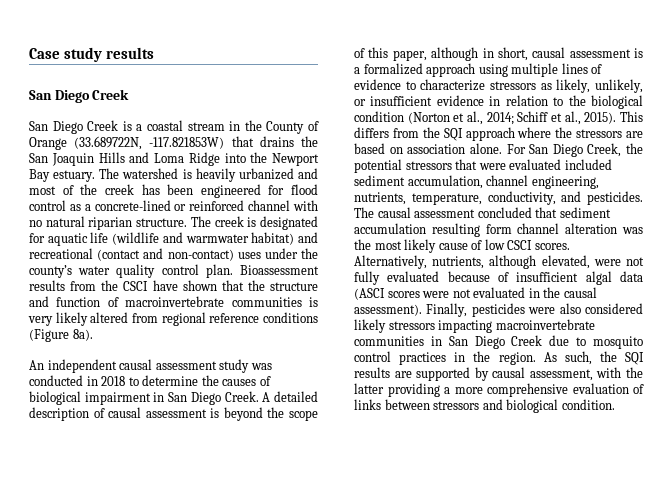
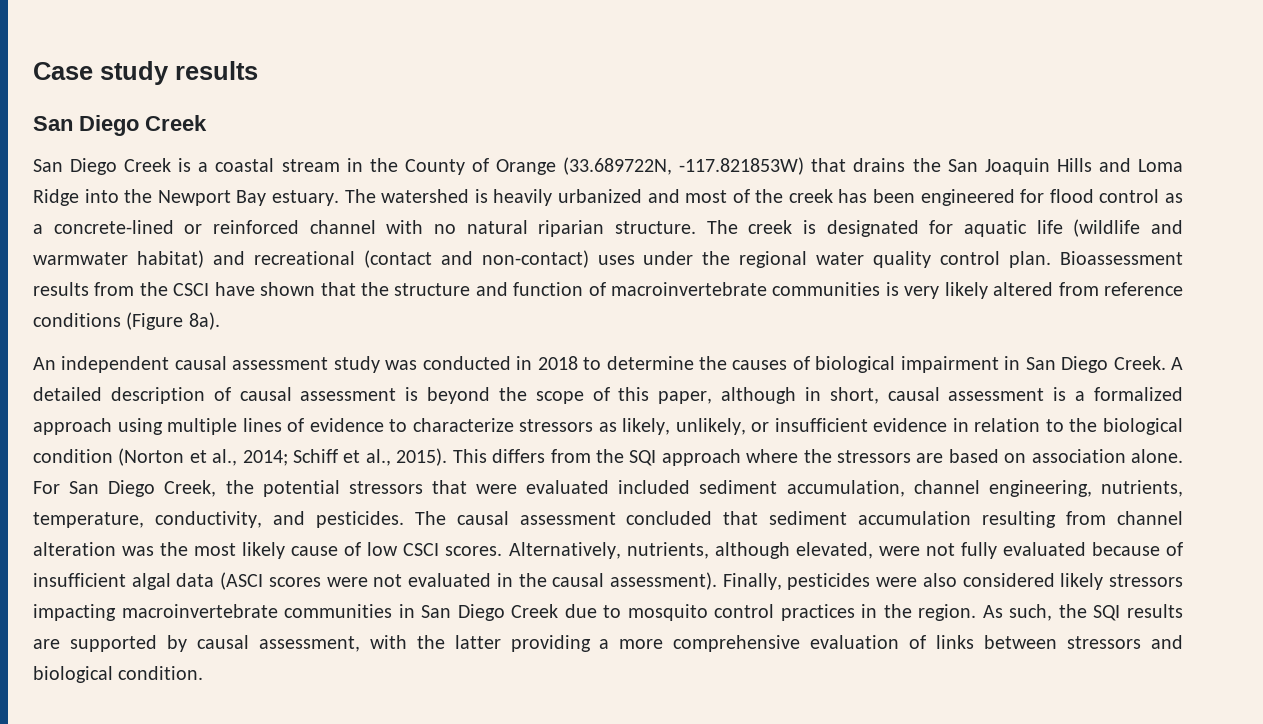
[29,265,72,278] county’s -> [739,251,808,268] regional
[161,312,206,326] regional -> (1099, 289) none
[485,224,512,234] form -> [1066,511,1107,525] from

